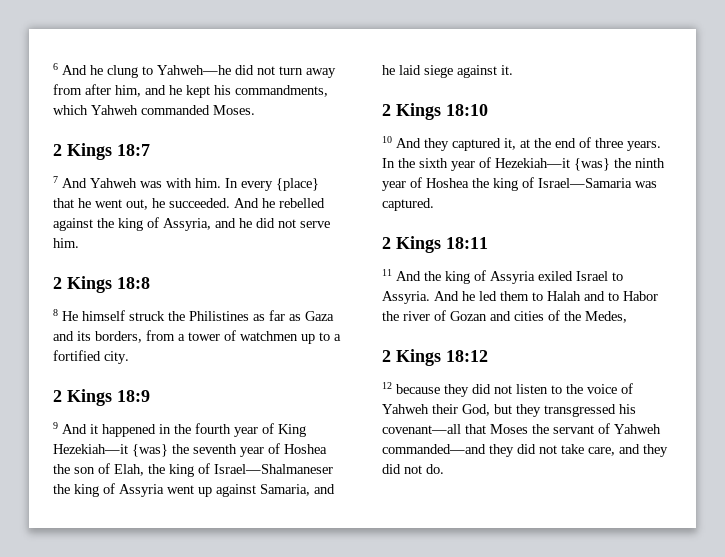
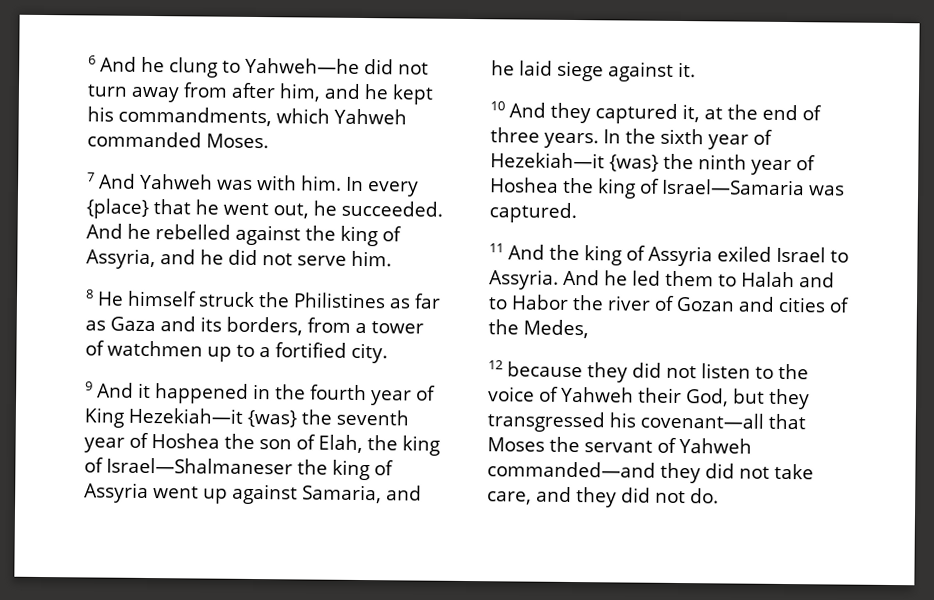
[53,143,150,160] // 2 Kings 18:7 -> (269, 141) none
[53,276,150,293] // 2 Kings 18:8 -> (392, 258) none
[53,389,150,406] // 2 Kings 18:9 -> (388, 353) none
[382,103,488,120] // 2 Kings 18:10 -> (696, 69) none
[382,236,488,253] // 2 Kings 18:11 -> (577, 213) none
[382,349,488,366] // 2 Kings 18:12 -> (589, 329) none

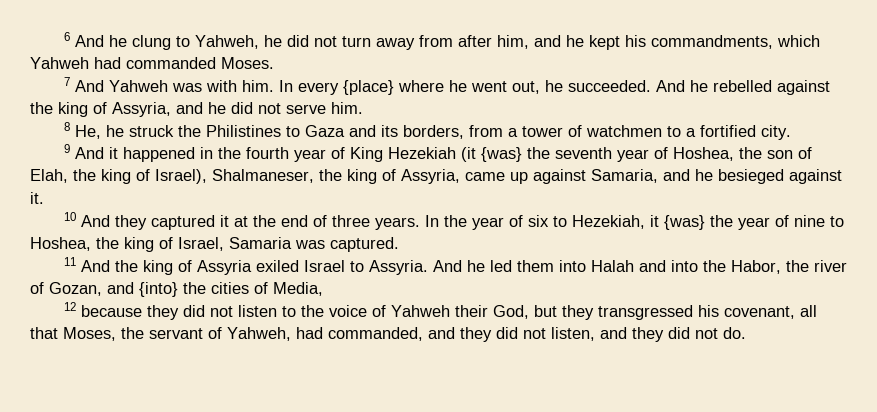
[245,57,360,74] Yahweh—he -> [194,35,282,49] Yahweh, he
(407, 116) none -> [94,57,121,69] had
[153,199,191,215] that -> [397,80,444,92] where
[97,290,197,307] He himself -> [74,125,124,139] He, he
[389,293,441,309] [85,320,106,331] as far as -> [285,126,300,137] to
[207,346,232,362] up -> (662, 131) none
[128,407,243,424] Hezekiah—it -> [387,147,476,162] Hezekiah (it
[151,433,220,449] Hoshea -> [672,147,734,161] Hoshea,
[106,457,394,481] [84,482,199,504] Israel—Shalmaneser the king of Assyria went -> [155,169,505,184] Israel), Shalmaneser, the king of Assyria, came
[519,60,604,82] laid siege -> [718,169,784,184] besieged
[682,104,700,123] it, -> [219,215,229,227] it
[660,128,773,150] [490,152,816,176] [490,177,805,199] sixth year of Hezekiah—it {was} the ninth year of Hoshea the king of Israel—Samaria -> [471,215,844,230] [30,237,292,252] year of six to Hezekiah, it {was} the year of nine to Hoshea, the king of Israel, Samaria
[718,274,737,287] to -> [558,260,586,272] into
[488,294,850,313] [488,319,589,339] to Habor the river of Gozan and cities of the Medes, -> [670,260,847,274] [30,282,323,297] into the Habor, the river of Gozan, and {into} the cities of Media,
[640,412,806,430] [487,436,752,454] [487,461,814,484] [487,491,532,505] covenant—all that Moses the servant of Yahweh commanded—and they did not take care, -> [723,305,817,319] [30,327,595,342] covenant, all that Moses, the servant of Yahweh, had commanded, and they did not listen,

